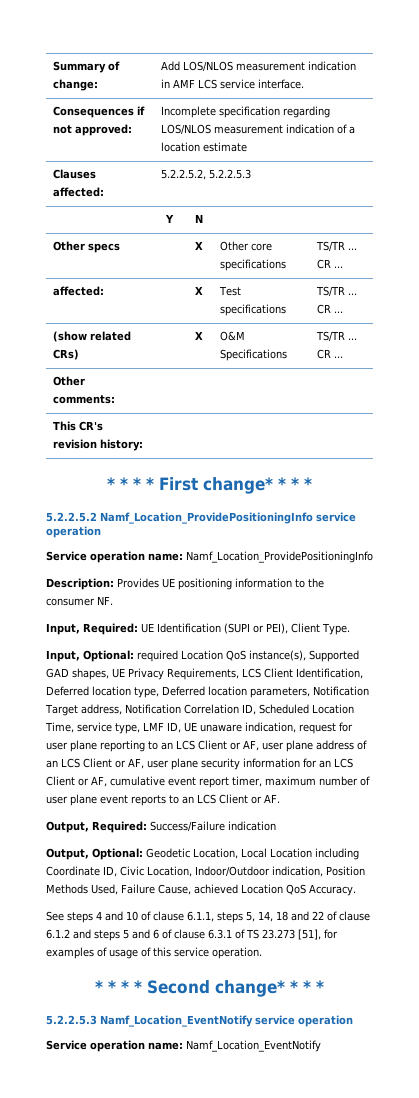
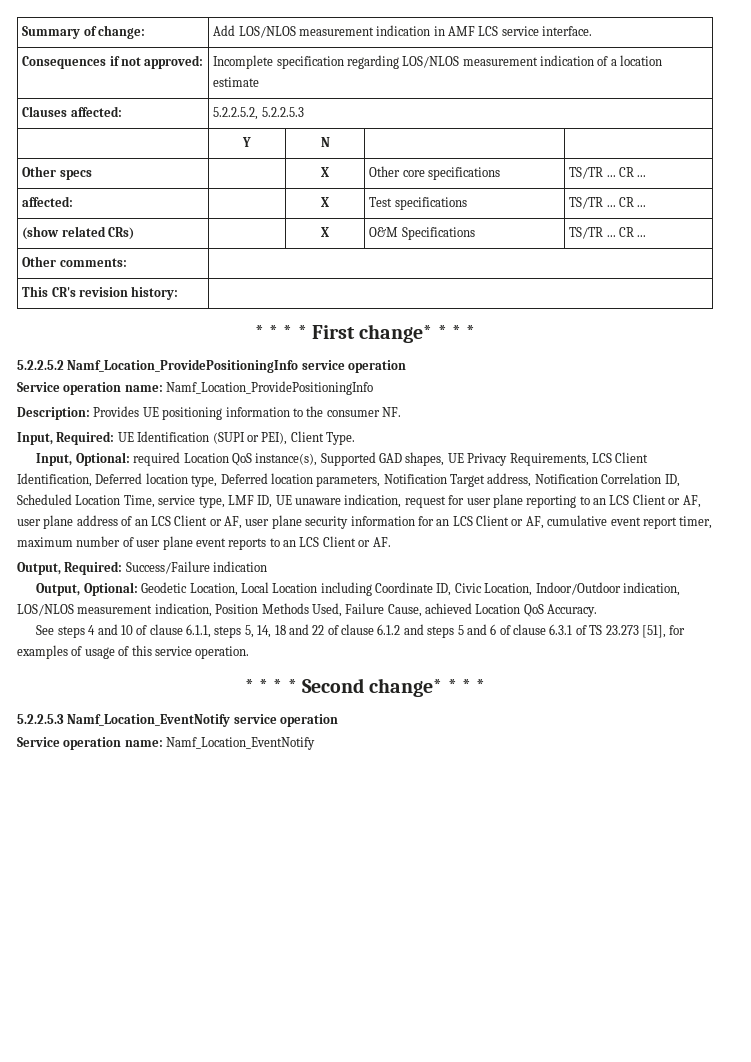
(323, 871) none -> [17,603,212,617] LOS/NLOS measurement indication,

